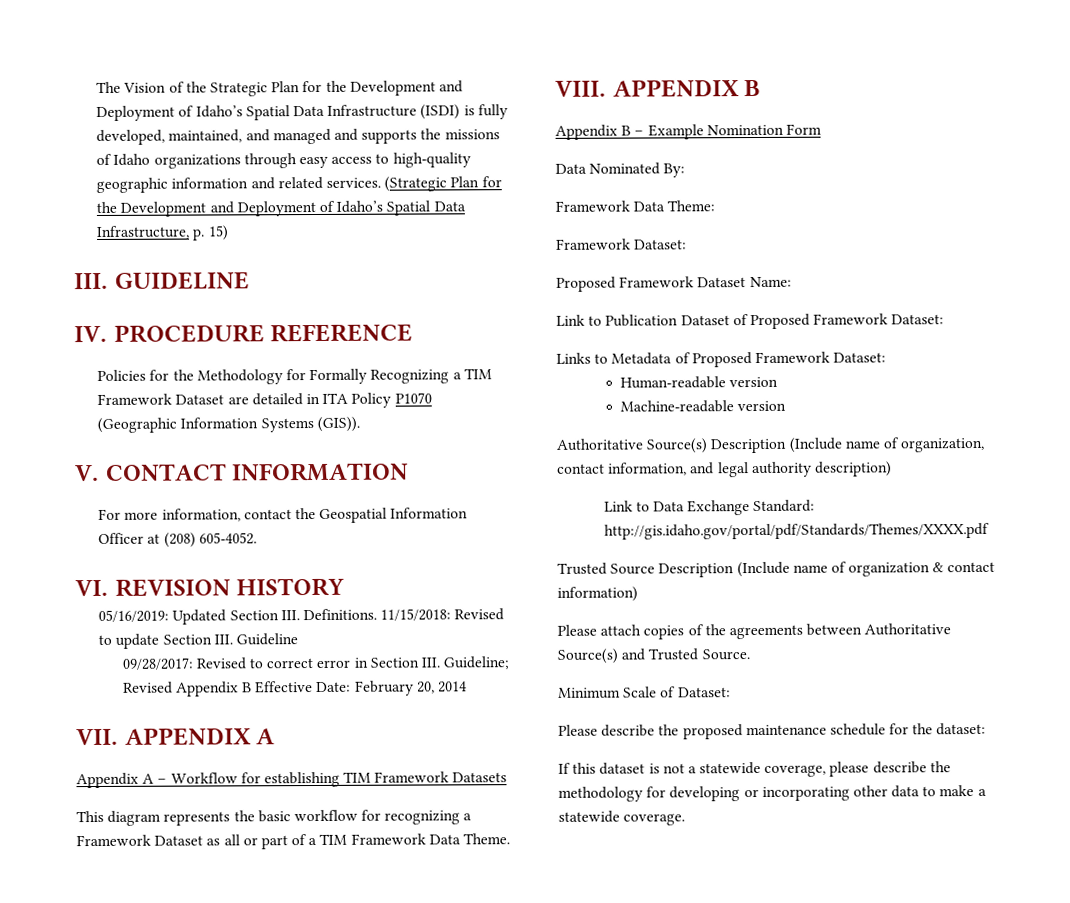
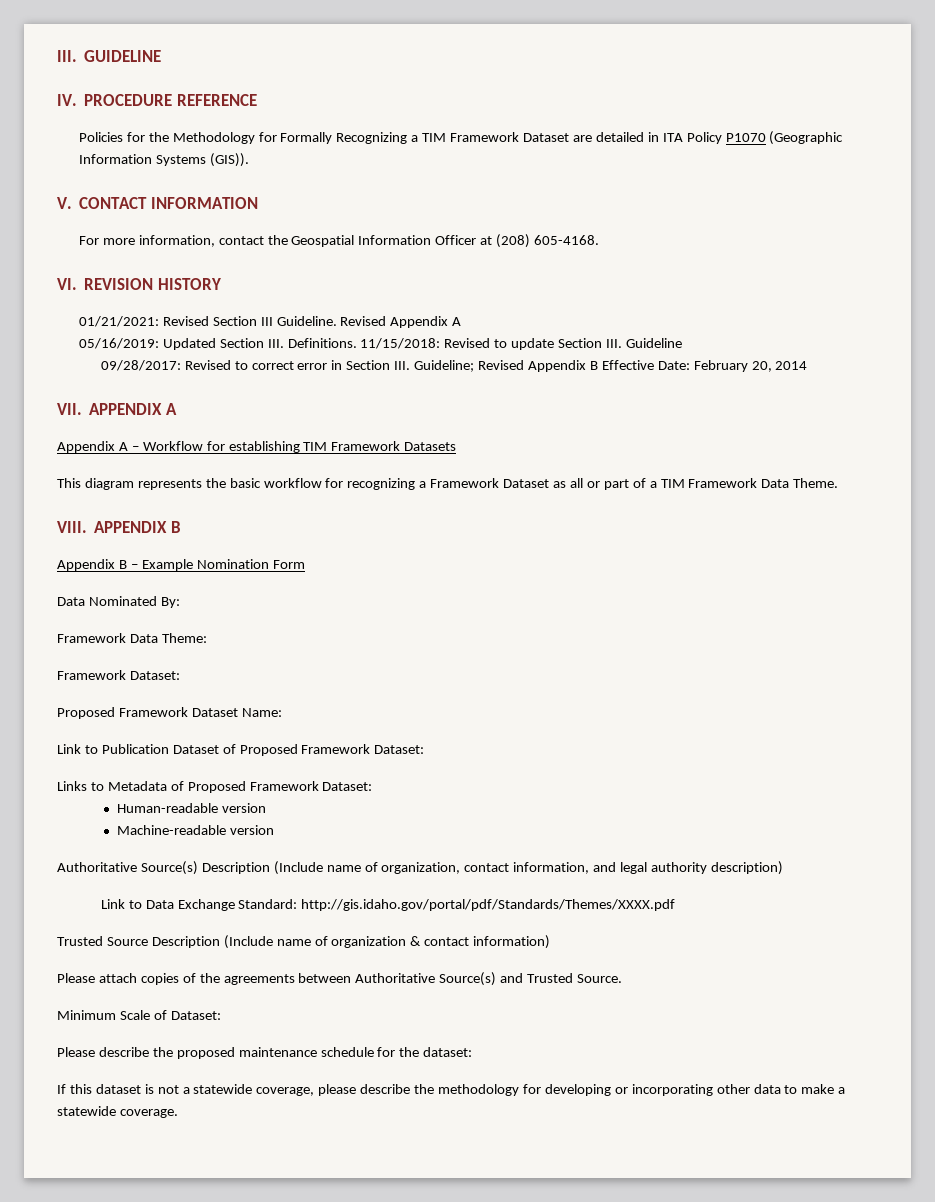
[96,80,463,97] [96,104,508,121] [96,128,500,145] [96,152,471,169] [96,176,502,193] [96,200,466,217] [96,225,229,241] The Vision of the Strategic Plan for the Development and Deployment of Idaho’s Spatial Data Infrastructure (ISDI) is fully developed, maintained, and managed and supports the missions of Idaho organizations through easy access to high-quality geographic information and related services. (Strategic Plan for the Development and Deployment of Idaho’s Spatial Data Infrastructure, p. 15) // -> (57, 56) none
[198,532,257,545] 605-4052. -> [534,235,600,245] 605-4168.
(345, 587) none -> [78,316,462,328] // 01/21/2021: Revised Section III Guideline. Revised Appendix A

